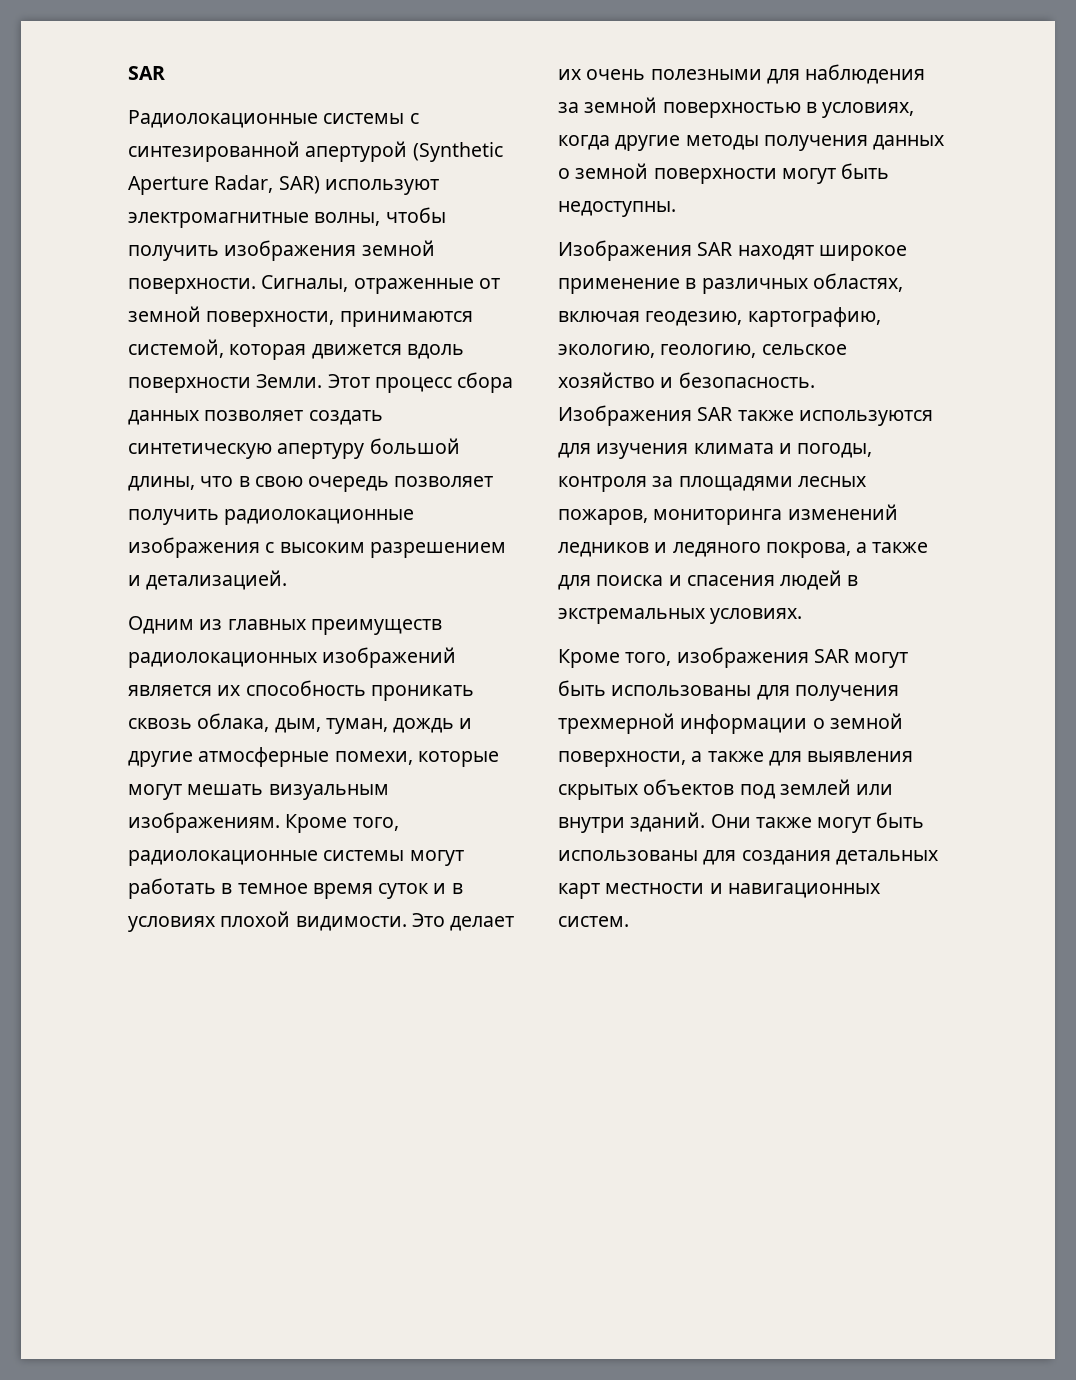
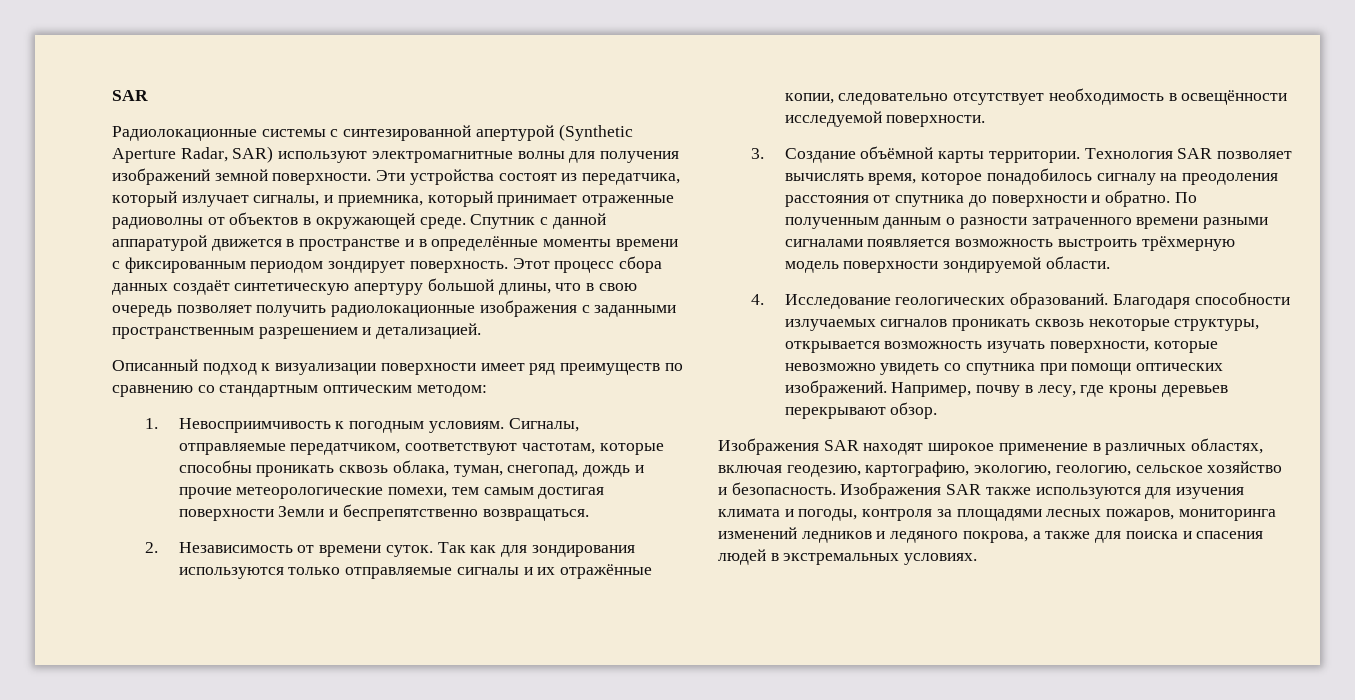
[314,207,446,226] [128,240,435,261] [128,275,500,294] [128,306,473,327] [128,339,464,360] [128,374,323,393] волны, чтобы получить изображения земной поверхности. Сигналы, отраженные от земной поверхности, принимаются системой, которая движется вдоль поверхности Земли. -> [517,151,680,163] [112,168,681,185] [112,191,675,207] [112,212,606,229] [112,235,678,251] [112,257,508,273] волны для получения изображений земной поверхности. Эти устройства состоят из передатчика, который излучает сигналы, и приемника, который принимает отраженные радиоволны от объектов в окружающей среде. Спутник с данной аппаратурой движется в пространстве и в определённые моменты времени с фиксированным периодом зондирует поверхность.
[204,410,383,425] позволяет создать -> [172,280,230,295] создаёт
[279,542,365,553] высоким -> [594,305,677,317] [112,327,254,339] заданными пространственным
[128,616,442,635] [128,647,457,668] [128,680,474,701] [128,713,473,734] [128,747,499,767] [128,784,389,800] [128,812,399,833] [128,850,464,866] [128,878,463,899] [128,911,515,932] [558,64,926,84] [558,97,915,118] [558,135,945,151] [558,163,890,184] [558,201,676,217] Одним из главных преимуществ радиолокационных изображений является их способность проникать сквозь облака, дым, туман, дождь и другие атмосферные помехи, которые могут мешать визуальным изображениям. Кроме того, радиолокационные системы могут работать в темное время суток и в условиях плохой видимости. Это делает их очень полезными для наблюдения за земной поверхностью в условиях, когда другие методы получения данных о земной поверхности могут быть недоступны. -> [112,359,683,375] [112,385,487,397] [145,418,579,433] [178,443,664,455] [178,460,644,477] [178,487,605,499] [178,504,589,521] [145,542,635,557] [178,564,653,579] [784,88,1288,105] [784,111,986,127] [751,146,1293,163] [784,168,1279,185] [784,190,1197,207] [784,217,1269,229] [784,236,1235,251] [784,256,1110,273] [751,292,1290,309] [784,319,1260,331] [784,341,1218,353] [784,363,1224,375] [784,380,1228,397] [784,402,938,419] Описанный подход к визуализации поверхности имеет ряд преимуществ по сравнению со стандартным оптическим методом: // 1. Невосприимчивость к погодным условиям. Сигналы, отправляемые передатчиком, соответствуют частотам, которые способны проникать сквозь облака, туман, снегопад, дождь и прочие метеорологические помехи, тем самым достигая поверхности Земли и беспрепятственно возвращаться. // 2. Независимость от времени суток. Так как для зондирования используются только отправляемые сигналы и их отражённые копии, следовательно отсутствует необходимость в освещённости исследуемой поверхности. // 3. Создание объёмной карты территории. Технология SAR позволяет вычислять время, которое понадобилось сигналу на преодоления расстояния от спутника до поверхности и обратно. По полученным данным о разности затраченного времени разными сигналами появляется возможность выстроить трёхмерную модель поверхности зондируемой области. // 4. Исследование геологических образований. Благодаря способности излучаемых сигналов проникать сквозь некоторые структуры, открывается возможность изучать поверхности, которые невозможно увидеть со спутника при помощи оптических изображений. Например, почву в лесу, где кроны деревьев перекрывают обзор.
[558,647,909,668] [558,680,899,701] [558,713,903,734] [558,751,914,767] [558,779,894,800] [558,812,925,833] [558,850,938,865] [558,883,880,899] [558,916,629,927] // Кроме того, изображения SAR могут быть использованы для получения трехмерной информации о земной поверхности, а также для выявления скрытых объектов под землей или внутри зданий. Они также могут быть использованы для создания детальных карт местности и навигационных систем. -> (978, 559) none

